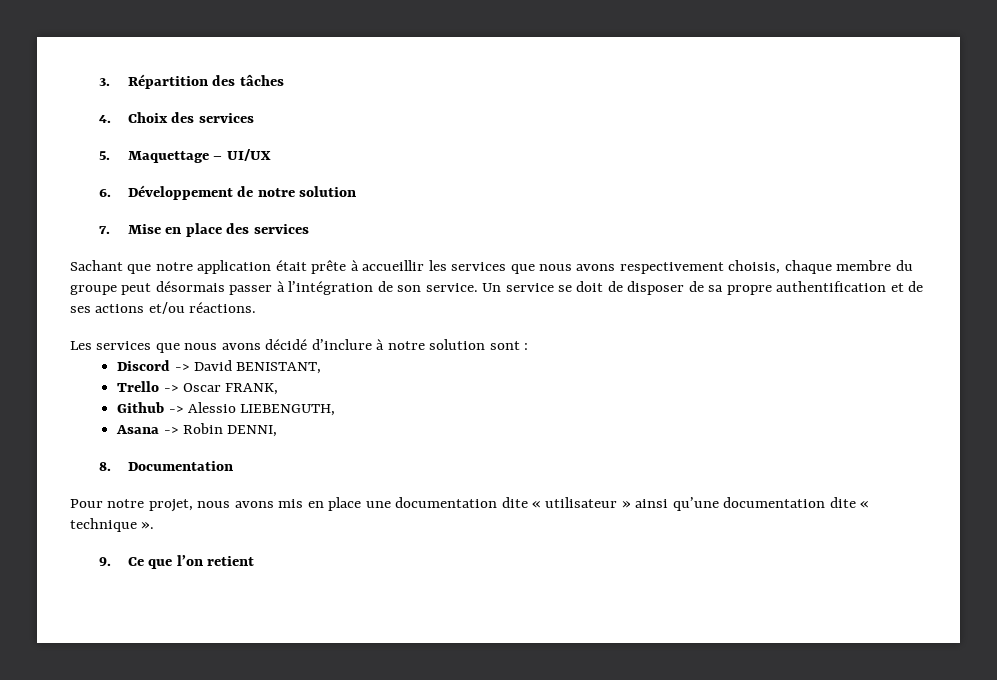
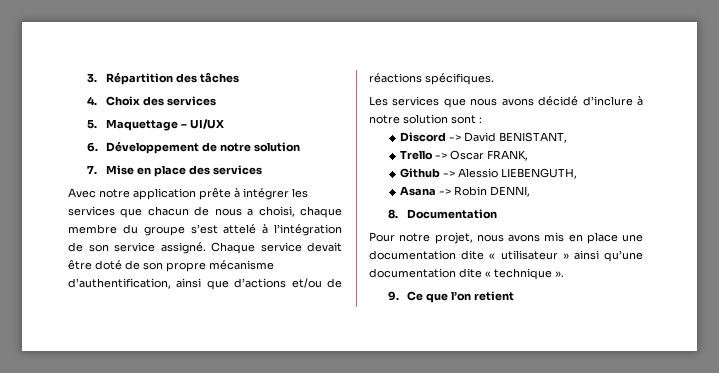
[70,260,152,274] Sachant que -> [68,188,96,198] Avec
[275,260,307,271] était -> (196, 194) none
[362,260,425,271] accueillir -> [243,188,289,200] intégrer
[539,260,781,274] nous avons respectivement choisis, -> [147,206,295,217] chacun de nous a choisi,
[121,281,273,295] peut désormais passer -> [190,224,257,234] s’est attelé
[425,281,924,295] [70,302,257,314] service. Un service se doit de disposer de sa propre authentification et de ses actions et/ou réactions. -> [114,242,342,254] [68,260,274,272] [68,278,342,290] [369,73,494,85] service assigné. Chaque service devait être doté de son propre mécanisme d’authentification, ainsi que d’actions et/ou de réactions spécifiques.

